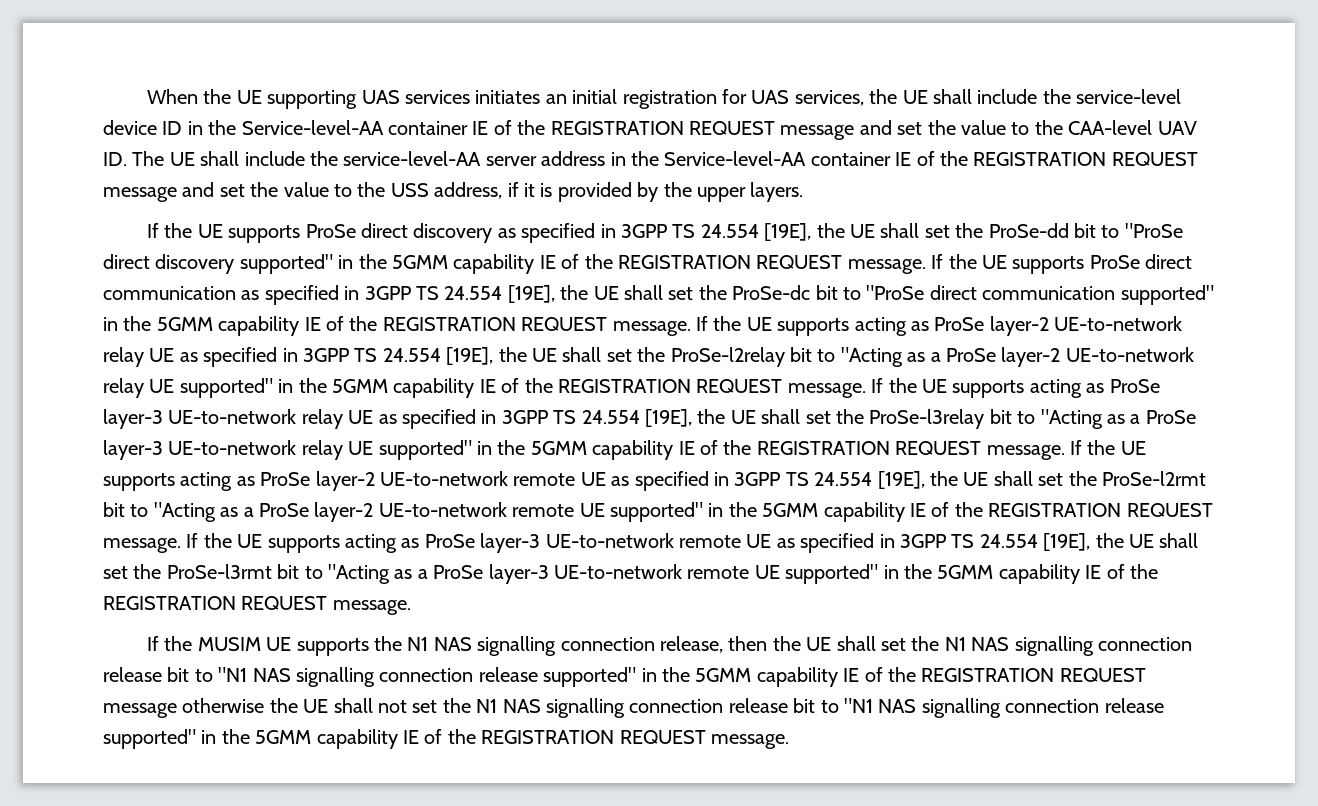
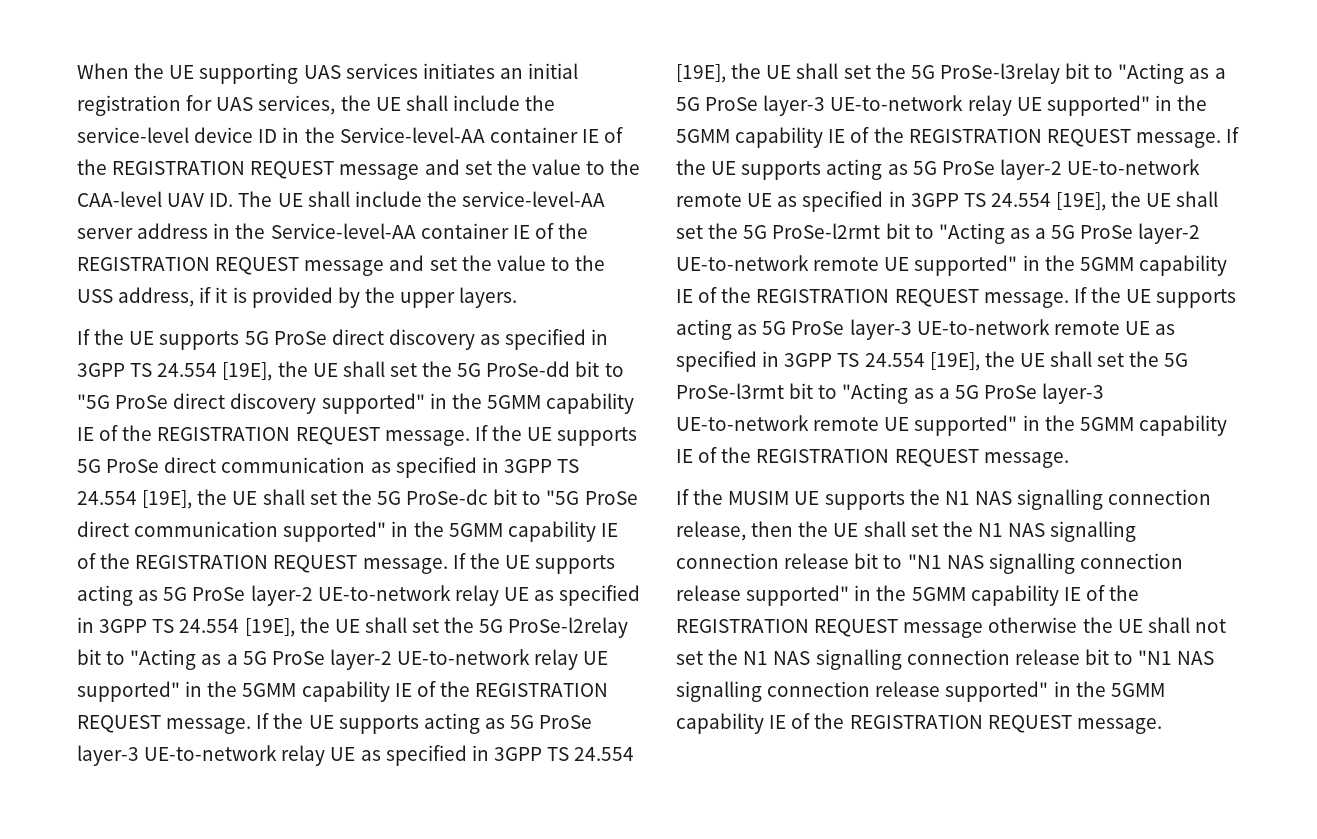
(301, 234) none -> [244,331,269,345] 5G
(984, 230) none -> [457,363,482,377] 5G
[1124,223,1183,238] "ProSe -> [77,394,169,409] "5G ProSe
(1085, 265) none -> [77,459,101,473] 5G
(727, 292) none -> [376,491,401,505] 5G
[866,285,925,300] "ProSe -> [546,490,638,505] "5G ProSe
(929, 326) none -> [163,587,188,601] 5G
(666, 354) none -> [479,619,504,633] 5G
(941, 357) none -> [242,651,267,665] 5G
(1105, 388) none -> [510,715,535,729] 5G
(864, 416) none -> [910,65,935,79] 5G
(1141, 419) none -> [676,97,700,111] 5G
(255, 481) none -> [912,161,937,175] 5G
(1097, 478) none -> [743,225,768,239] 5G
(254, 512) none -> [1051,225,1076,239] 5G
(420, 543) none -> [762,321,787,335] 5G
(162, 571) none -> [1164,353,1189,367] 5G
(428, 574) none -> [954,385,979,399] 5G

